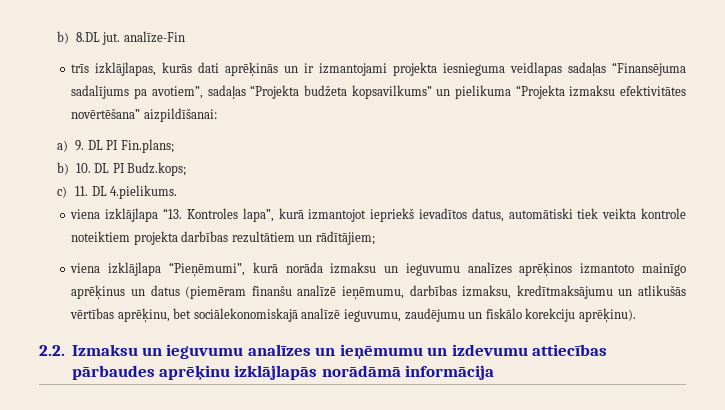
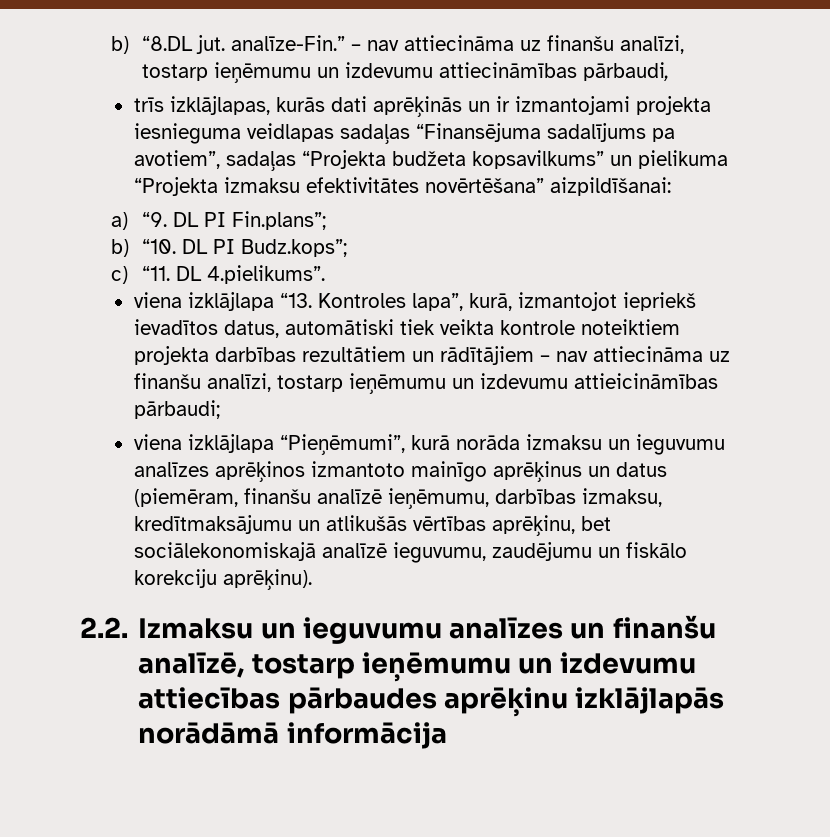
[57,31,185,45] b) 8.DL jut. analīze-Fin -> [111,35,685,54] [142,62,670,83] b) “8.DL jut. analīze-Fin.” – nav attiecināma uz finanšu analīzi, tostarp ieņēmumu un izdevumu attiecināmības pārbaudi,
[75,139,174,153] [57,162,187,176] 9. DL PI Fin.plans; // b) 10. DL PI Budz.kops; -> [142,211,327,230] [111,239,348,257] “9. DL PI Fin.plans”; // b) “10. DL PI Budz.kops”;
[75,185,178,199] 11. DL 4.pielikums. -> [142,265,326,284] “11. DL 4.pielikums”.
[278,208,304,219] kurā -> [468,293,512,311] kurā,
[315,231,375,245] rādītājiem; -> [439,346,730,365] [133,373,718,394] [133,400,220,419] rādītājiem – nav attiecināma uz finanšu analīzi, tostarp ieņēmumu un izdevumu attieicināmības pārbaudi;
[185,286,247,299] (piemēram -> [133,488,238,507] (piemēram,
(336, 351) none -> [612,615,716,639] [138,652,355,679] finanšu analīzē, tostarp

